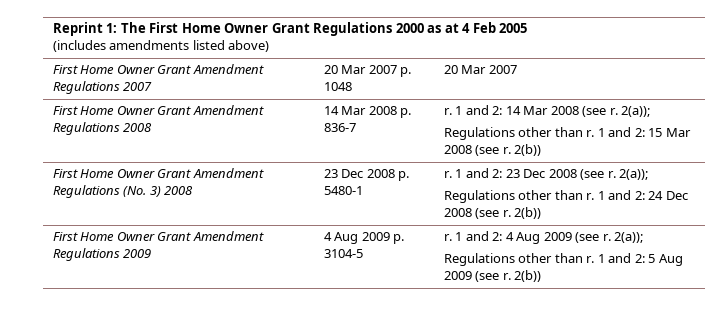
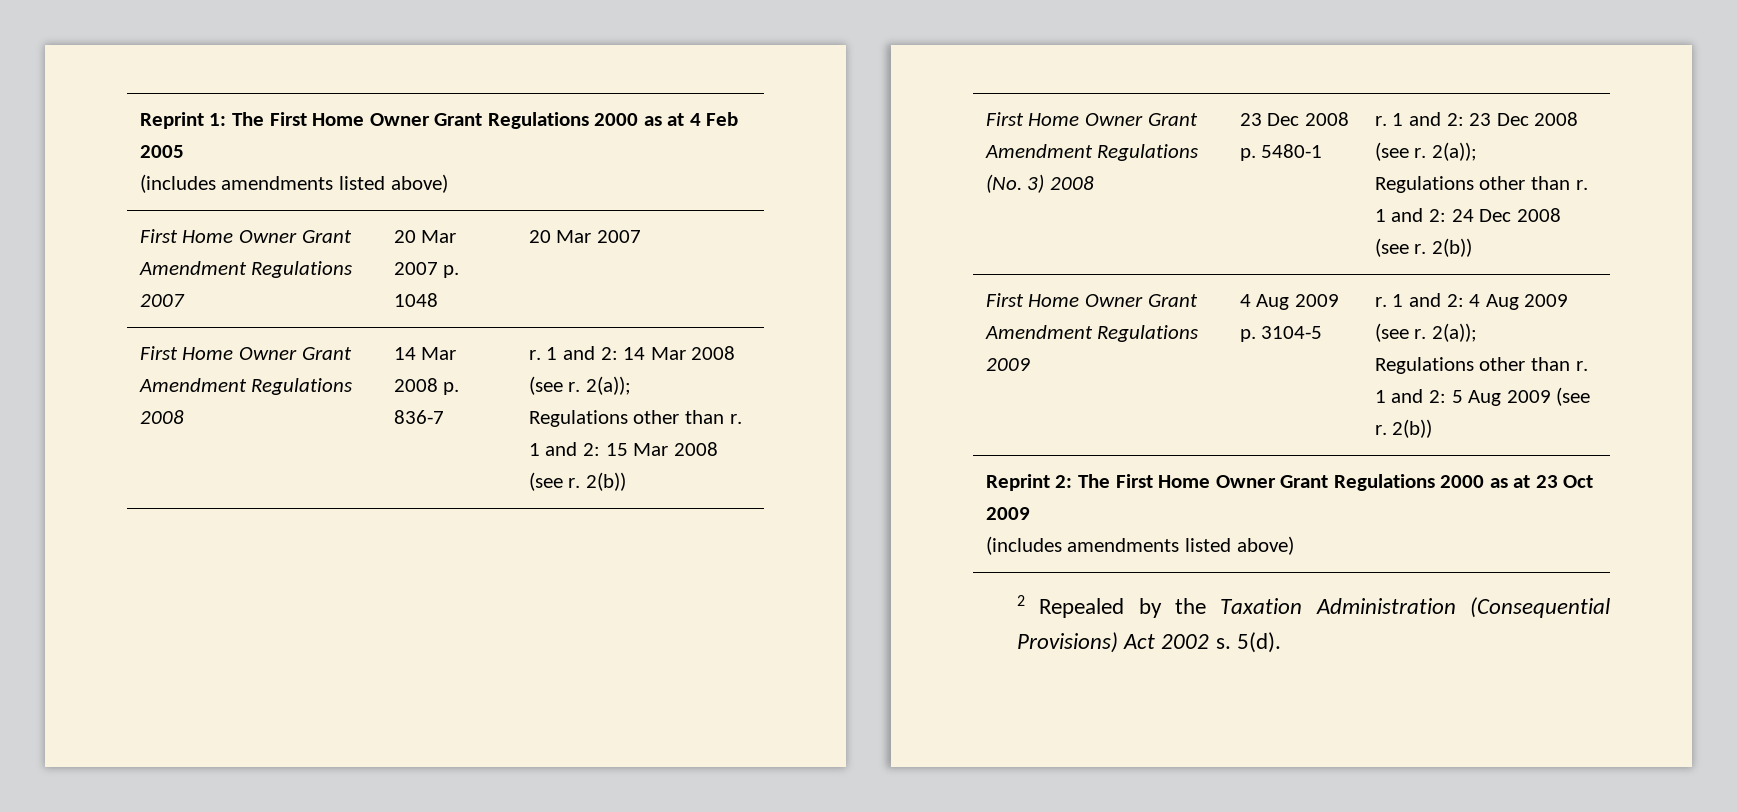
(542, 276) none -> [985,474,1594,491] [985,507,1030,520] [985,536,1294,555] [1016,595,1610,618] [1016,632,1281,653] // Reprint 2: The First Home Owner Grant Regulations 2000 as at 23 Oct 2009 // (includes amendments listed above) // 2 Repealed by the Taxation Administration (Consequential Provisions) Act 2002 s. 5(d).

